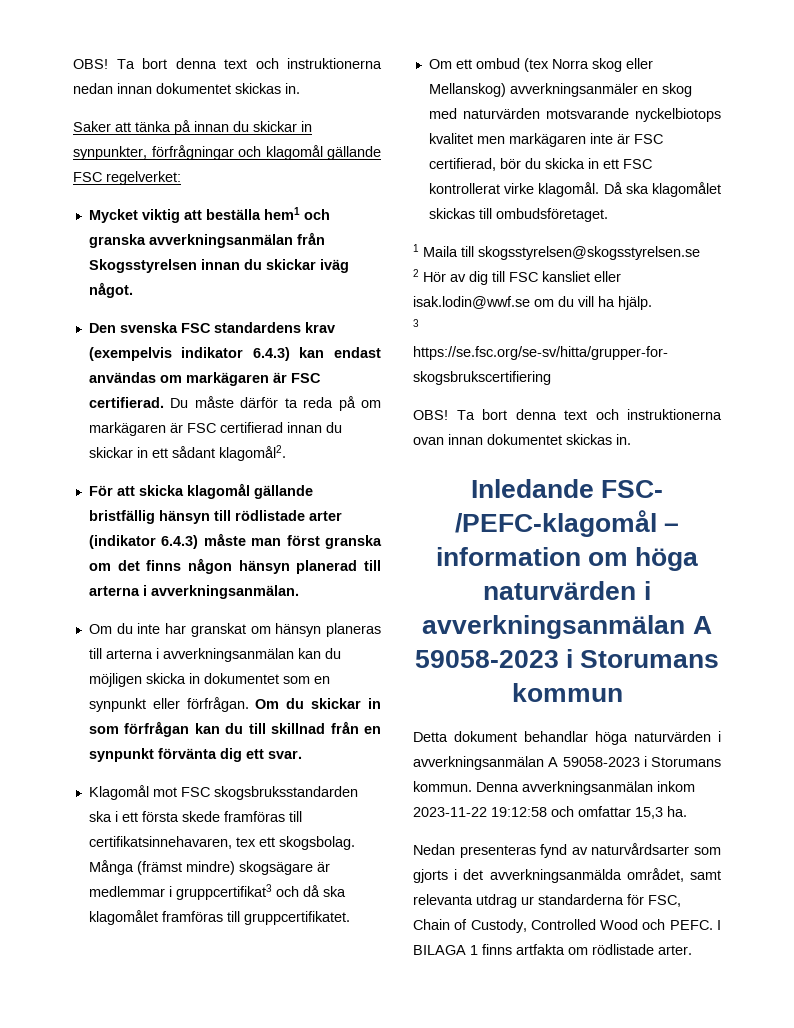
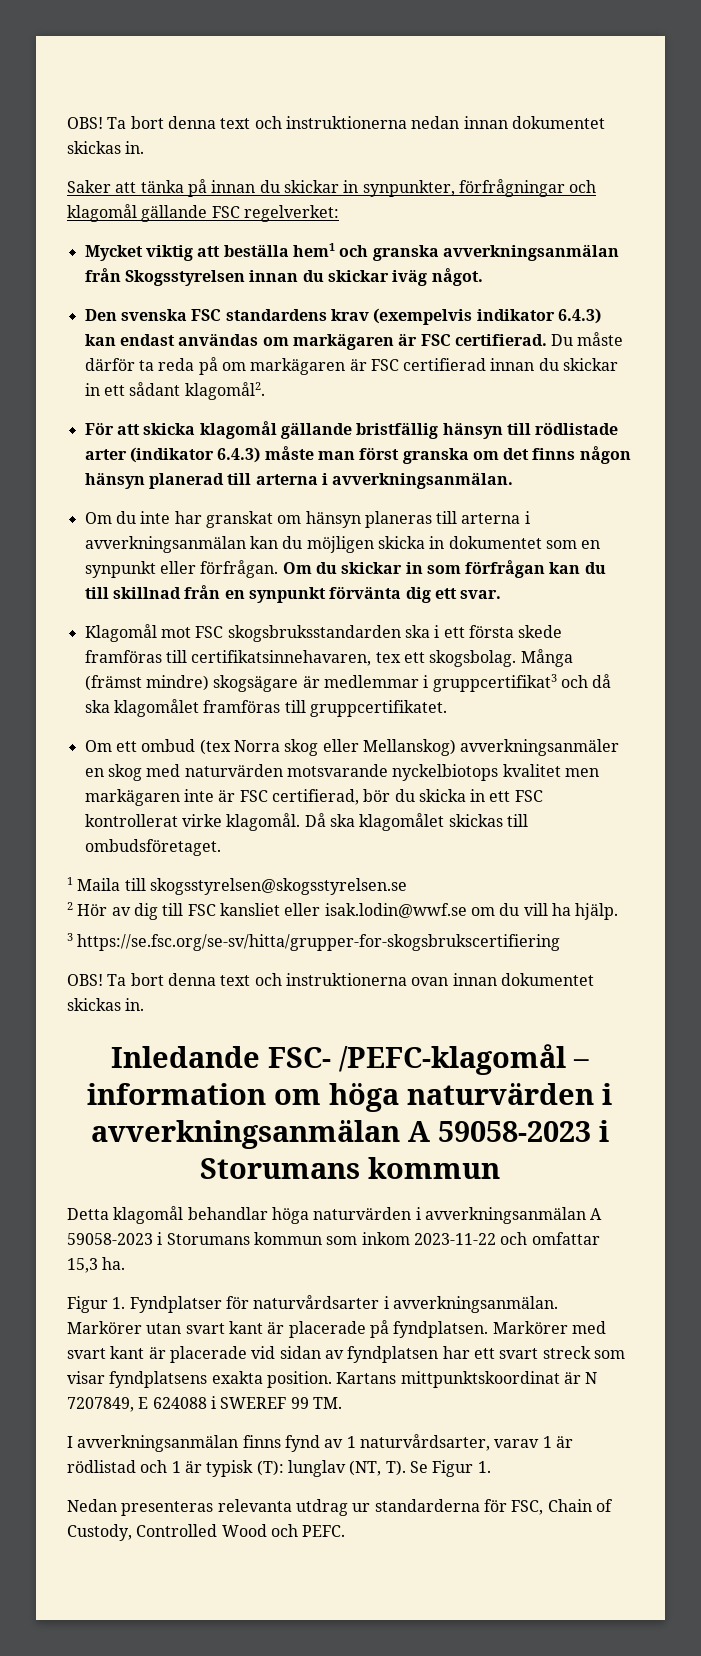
[454,731,517,742] dokument -> [113,1206,184,1224] klagomål
[413,781,653,795] kommun. Denna avverkningsanmälan -> [253,1232,358,1245] kommun som
[491,807,547,817] 19:12:58 -> (496, 1239) none
[413,843,721,858] [413,868,721,883] Nedan presenteras fynd av naturvårdsarter som gjorts i det avverkningsanmälda området, samt -> [67,1295,558,1313] [67,1320,606,1338] [67,1346,625,1363] [67,1371,598,1388] [67,1396,342,1412] [67,1434,573,1452] [67,1460,491,1477] [67,1499,214,1516] Figur 1. Fyndplatser för naturvårdsarter i avverkningsanmälan. Markörer utan svart kant är placerade på fyndplatsen. Markörer med svart kant är placerade vid sidan av fyndplatsen har ett svart streck som visar fyndplatsens exakta position. Kartans mittpunktskoordinat är N 7207849, E 624088 i SWEREF 99 TM. // I avverkningsanmälan finns fynd av 1 naturvårdsarter, varav 1 är rödlistad och 1 är typisk (T): lunglav (NT, T). Se Figur 1. // Nedan presenteras
[717,920,721,930] [413,944,692,955] I BILAGA 1 finns artfakta om rödlistade arter. -> (346, 1531) none

